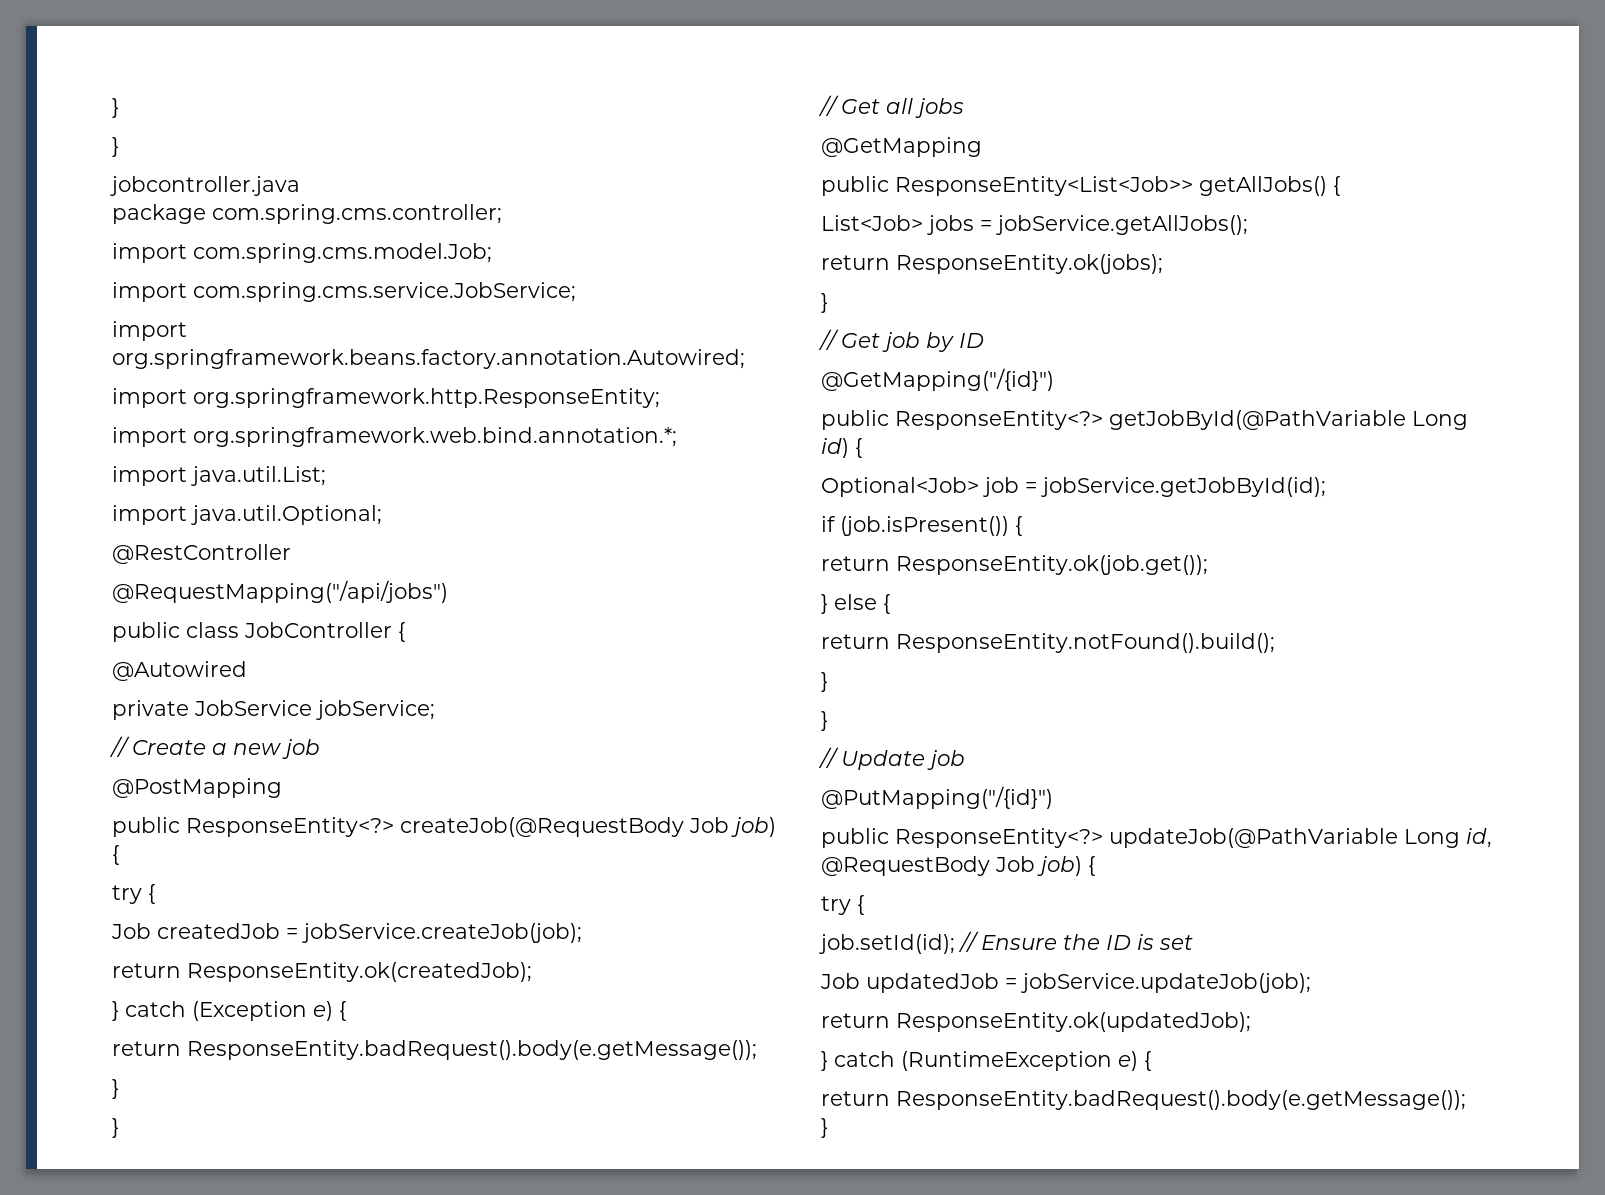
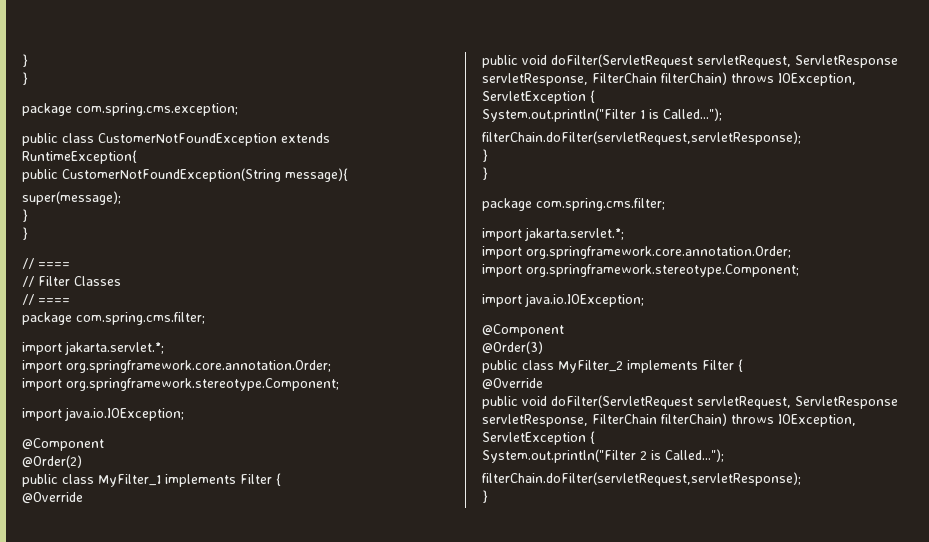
[112,98,119,118] [112,137,119,157] [110,176,300,196] [112,204,502,224] [112,243,492,263] [112,282,576,302] [112,321,187,341] [112,349,745,369] [112,388,660,408] [112,427,677,447] [112,466,326,486] [112,505,382,525] [112,544,291,564] [112,580,448,603] [112,622,405,642] [112,661,247,681] [112,700,435,720] [109,736,320,759] [112,778,282,798] [112,817,776,837] [112,845,119,865] [112,884,155,904] [111,923,582,943] [112,962,532,982] [112,1001,346,1021] [112,1040,757,1060] [112,1079,119,1099] [112,1118,119,1138] [818,95,964,118] [821,137,982,157] [821,176,1340,196] [821,215,1248,235] [821,254,1163,274] [821,293,828,313] [818,329,984,352] [821,368,1054,391] [821,410,1468,430] [821,438,862,458] [821,477,1326,497] [821,516,1022,536] [821,555,1208,575] [821,594,890,614] [821,633,1275,653] [821,672,828,692] [821,711,828,731] [818,747,965,770] [821,786,1053,809] [821,828,1492,848] [821,856,1095,876] [821,895,864,915] [819,931,1193,954] [820,973,1311,993] [821,1012,1251,1032] [821,1051,1151,1071] [821,1090,1466,1110] } // } // jobcontroller.java // package com.spring.cms.controller; // import com.spring.cms.model.Job; // import com.spring.cms.service.JobService; // import org.springframework.beans.factory.annotation.Autowired; // import org.springframework.http.ResponseEntity; // import org.springframework.web.bind.annotation.*; // import java.util.List; // import java.util.Optional; // @RestController // @RequestMapping("/api/jobs") // public class JobController { // @Autowired // private JobService jobService; // // Create a new job // @PostMapping // public ResponseEntity<?> createJob(@RequestBody Job job) { // try { // Job createdJob = jobService.createJob(job); // return ResponseEntity.ok(createdJob); // } catch (Exception e) { // return ResponseEntity.badRequest().body(e.getMessage()); // } // } // // Get all jobs // @GetMapping // public ResponseEntity<List<Job>> getAllJobs() { // List<Job> jobs = jobService.getAllJobs(); // return ResponseEntity.ok(jobs); // } // // Get job by ID // @GetMapping("/{id}") // public ResponseEntity<?> getJobById(@PathVariable Long id) { // Optional<Job> job = jobService.getJobById(id); // if (job.isPresent()) { // return ResponseEntity.ok(job.get()); // } else { // return ResponseEntity.notFound().build(); // } // } // // Update job // @PutMapping("/{id}") // public ResponseEntity<?> updateJob(@PathVariable Long id, @RequestBody Job job) { // try { // job.setId(id); // Ensure the ID is set // Job updatedJob = jobService.updateJob(job); // return ResponseEntity.ok(updatedJob); // } catch (RuntimeException e) { // return ResponseEntity.badRequest().body(e.getMessage()); -> [22,54,28,67] [22,72,28,85] [22,103,238,116] [22,133,330,146] [22,150,137,164] [22,168,348,182] [22,191,121,205] [22,209,28,222] [22,227,28,240] [22,258,70,269] [22,276,121,287] [22,294,70,305] [22,312,205,325] [22,341,164,355] [22,360,331,373] [22,378,339,391] [22,407,184,421] [22,438,104,451] [22,455,82,468] [22,473,281,487] [22,492,83,504] [482,54,898,68] [482,72,856,86] [482,90,595,104] [482,108,722,122] [482,131,801,145] [482,149,488,162] [482,167,488,180] [482,198,665,211] [482,227,624,241] [482,246,791,259] [482,264,799,277] [482,293,644,307] [482,324,564,337] [482,341,543,354] [482,359,743,373] [482,378,543,390] [482,395,898,409] [482,413,856,427] [482,431,595,445] [482,449,724,463] [482,472,801,486] } // } // package com.spring.cms.exception; // public class CustomerNotFoundException extends RuntimeException{ // public CustomerNotFoundException(String message){ // super(message); // } // } // // ==== // // Filter Classes // // ==== // package com.spring.cms.filter; // import jakarta.servlet.*; // import org.springframework.core.annotation.Order; // import org.springframework.stereotype.Component; // import java.io.IOException; // @Component // @Order(2) // public class MyFilter_1 implements Filter { // @Override // public void doFilter(ServletRequest servletRequest, ServletResponse servletResponse, FilterChain filterChain) throws IOException, ServletException { // System.out.println("Filter 1 is Called..."); // filterChain.doFilter(servletRequest,servletResponse); // } // } // package com.spring.cms.filter; // import jakarta.servlet.*; // import org.springframework.core.annotation.Order; // import org.springframework.stereotype.Component; // import java.io.IOException; // @Component // @Order(3) // public class MyFilter_2 implements Filter { // @Override // public void doFilter(ServletRequest servletRequest, ServletResponse servletResponse, FilterChain filterChain) throws IOException, ServletException { // System.out.println("Filter 2 is Called..."); // filterChain.doFilter(servletRequest,servletResponse);

